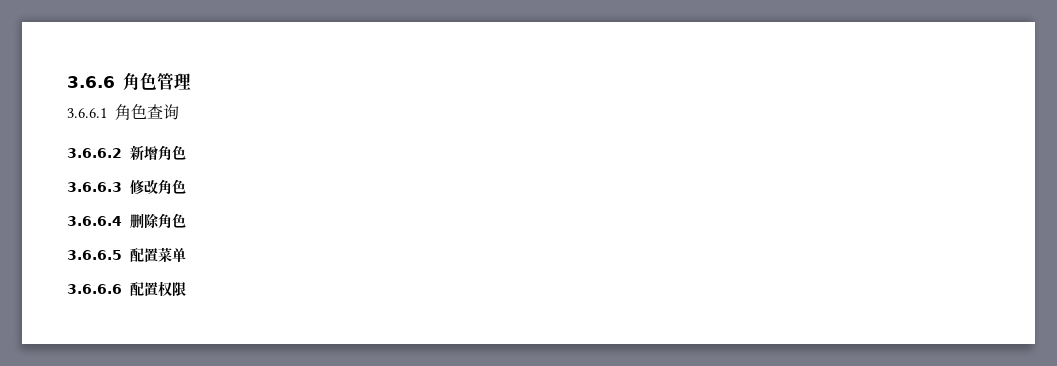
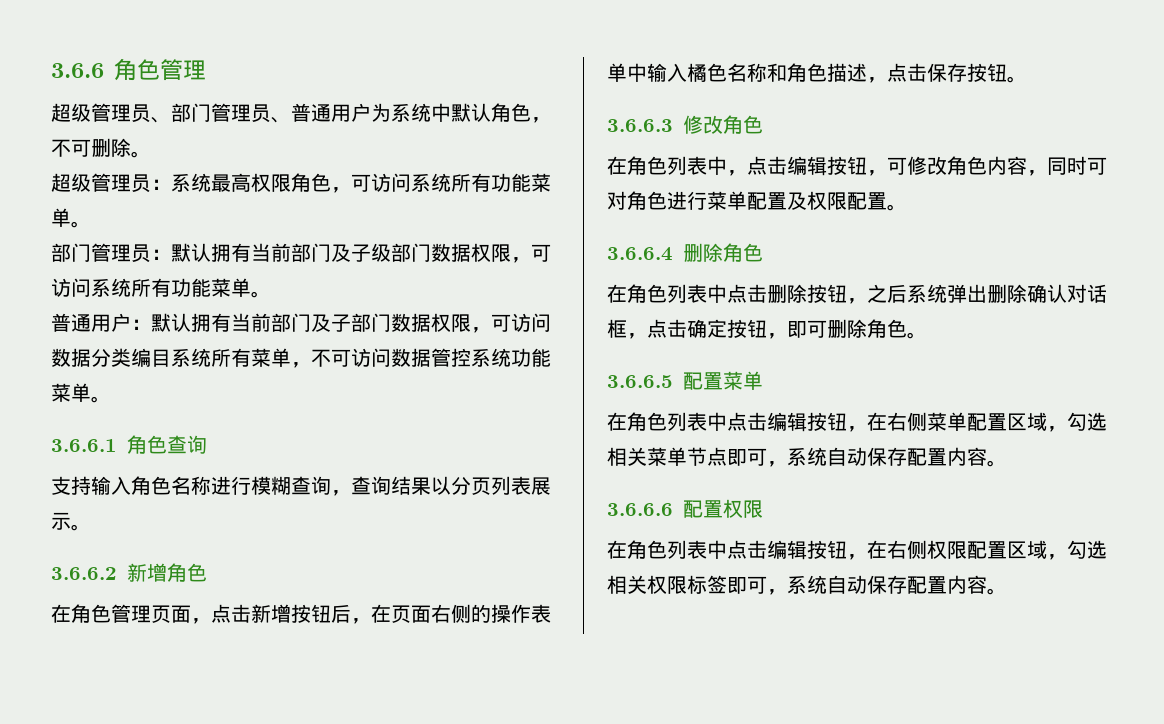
[67,104,179,120] [67,145,186,161] [67,179,186,195] [67,213,186,229] [67,247,186,263] [67,281,186,297] 3.6.6.1角色查询 // 3.6.6.2新增角色 // 3.6.6.3修改角色 // 3.6.6.4删除角色 // 3.6.6.5配置菜单 // 3.6.6.6配置权限 -> [51,103,551,123] [51,138,151,158] [51,173,551,193] [51,208,91,228] [51,243,551,263] [51,278,271,298] [51,313,551,333] [51,348,551,368] [51,383,111,403] [51,435,207,454] [51,476,551,496] [51,512,91,531] [51,563,207,582] [51,604,551,624] [607,63,1027,83] [607,115,763,134] [607,156,1107,176] [607,191,907,211] [607,243,763,262] [607,284,1107,304] [607,319,927,339] [607,371,763,390] [607,412,1107,432] [607,447,1007,467] [607,499,763,518] [607,540,1107,560] [607,575,1007,595] 超级管理员、部门管理员、普通用户为系统中默认角色，不可删除。 // 超级管理员：系统最高权限角色，可访问系统所有功能菜单。 // 部门管理员：默认拥有当前部门及子级部门数据权限，可访问系统所有功能菜单。 // 普通用户：默认拥有当前部门及子部门数据权限，可访问数据分类编目系统所有菜单，不可访问数据管控系统功能菜单。 // 3.6.6.1角色查询 // 支持输入角色名称进行模糊查询，查询结果以分页列表展示。 // 3.6.6.2新增角色 // 在角色管理页面，点击新增按钮后，在页面右侧的操作表单中输入橘色名称和角色描述，点击保存按钮。 // 3.6.6.3修改角色 // 在角色列表中，点击编辑按钮，可修改角色内容，同时可对角色进行菜单配置及权限配置。 // 3.6.6.4删除角色 // 在角色列表中点击删除按钮，之后系统弹出删除确认对话框，点击确定按钮，即可删除角色。 // 3.6.6.5配置菜单 // 在角色列表中点击编辑按钮，在右侧菜单配置区域，勾选相关菜单节点即可，系统自动保存配置内容。 // 3.6.6.6配置权限 // 在角色列表中点击编辑按钮，在右侧权限配置区域，勾选相关权限标签即可，系统自动保存配置内容。

